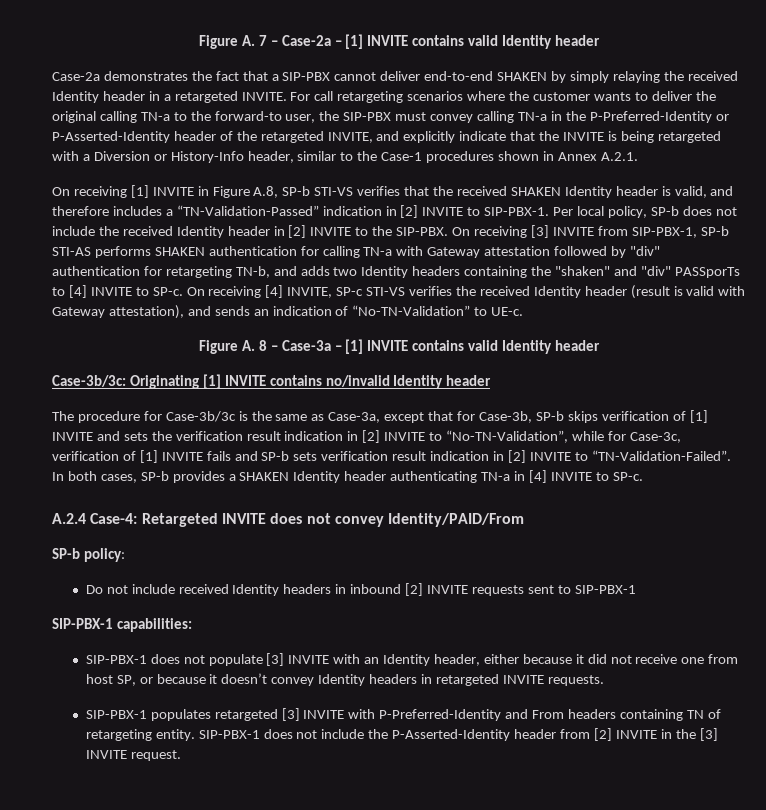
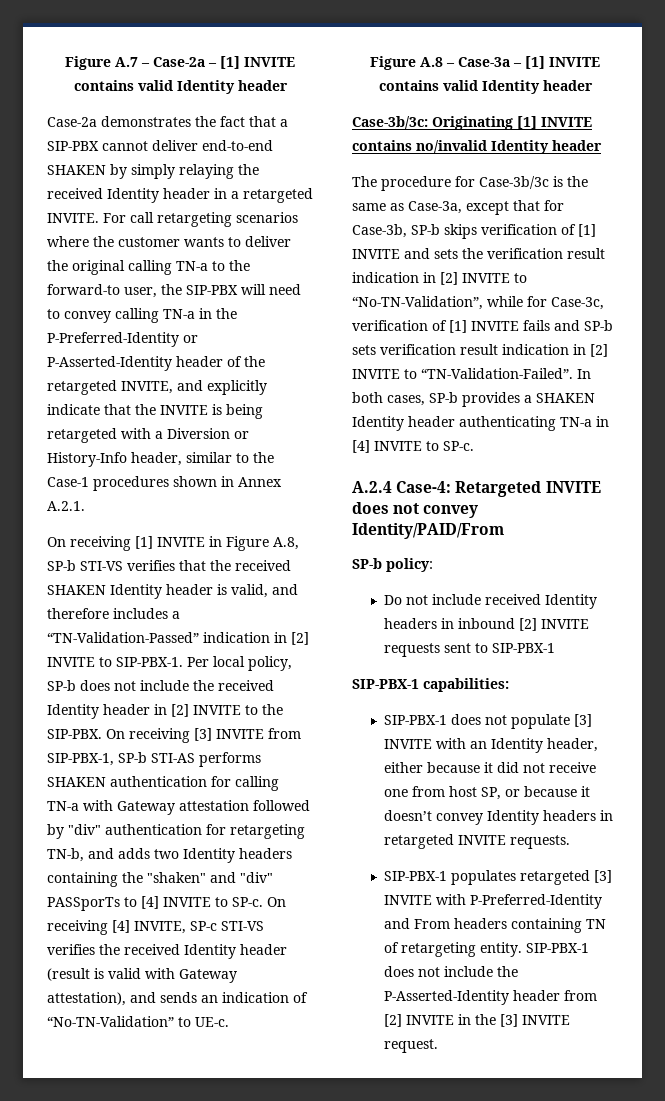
[198,35,267,49] Figure A. 7 -> [65,56,138,70] Figure A.7
[395,112,427,121] must -> [241,284,301,295] [47,309,60,319] will need to
[241,340,267,351] A. 8 -> [420,57,443,67] A.8

